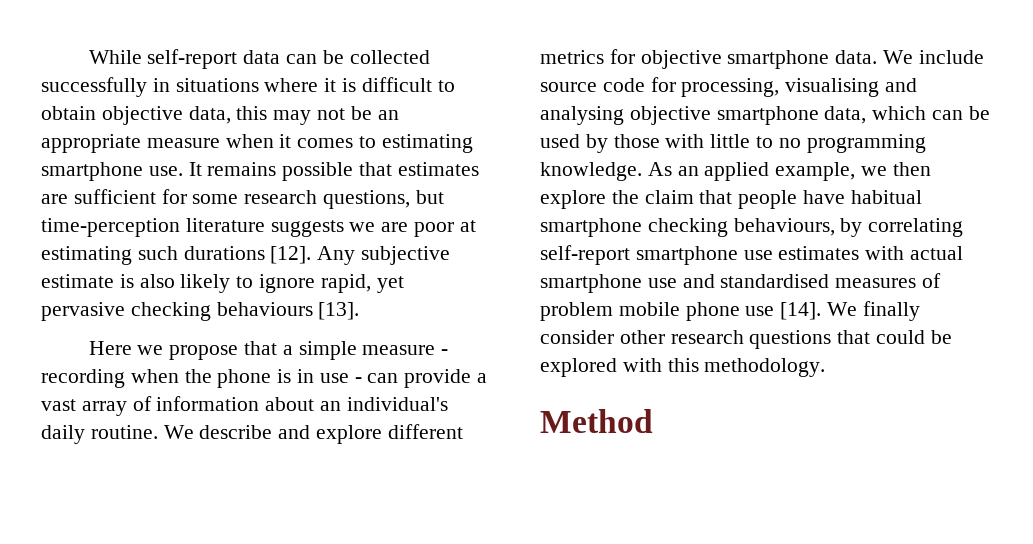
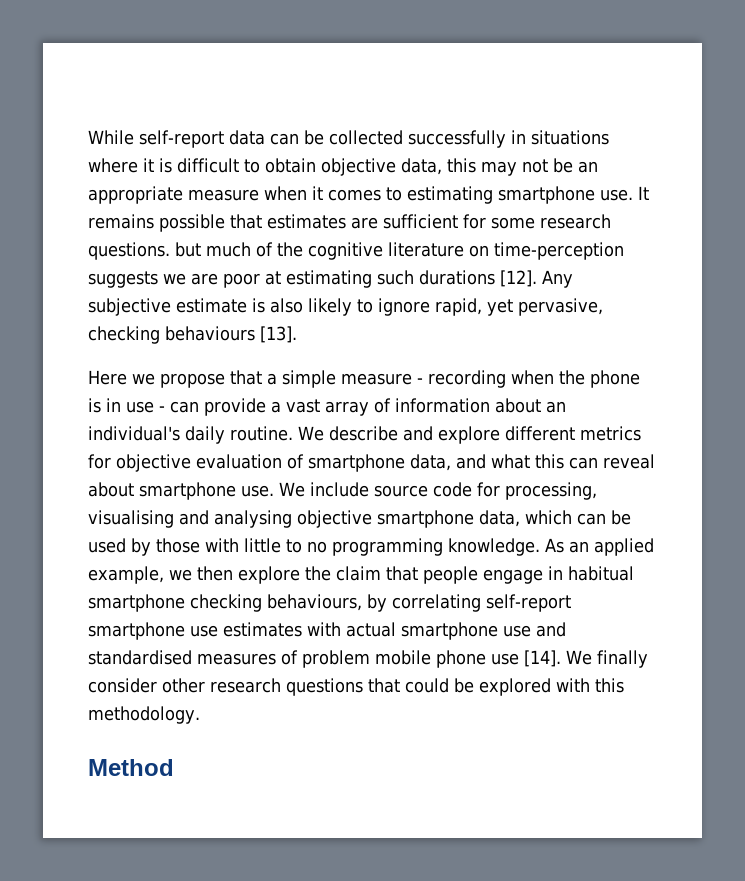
[323,190,444,209] [41,218,265,237] questions, but time-perception literature -> [88,242,624,260] questions. but much of the cognitive literature on time-perception
[41,302,125,321] pervasive -> [518,298,603,316] pervasive,
[727,50,878,69] smartphone data. -> [196,454,655,472] [88,482,274,500] evaluation of smartphone data, and what this can reveal about smartphone use.
[803,190,846,204] have -> [483,566,563,584] engage in

